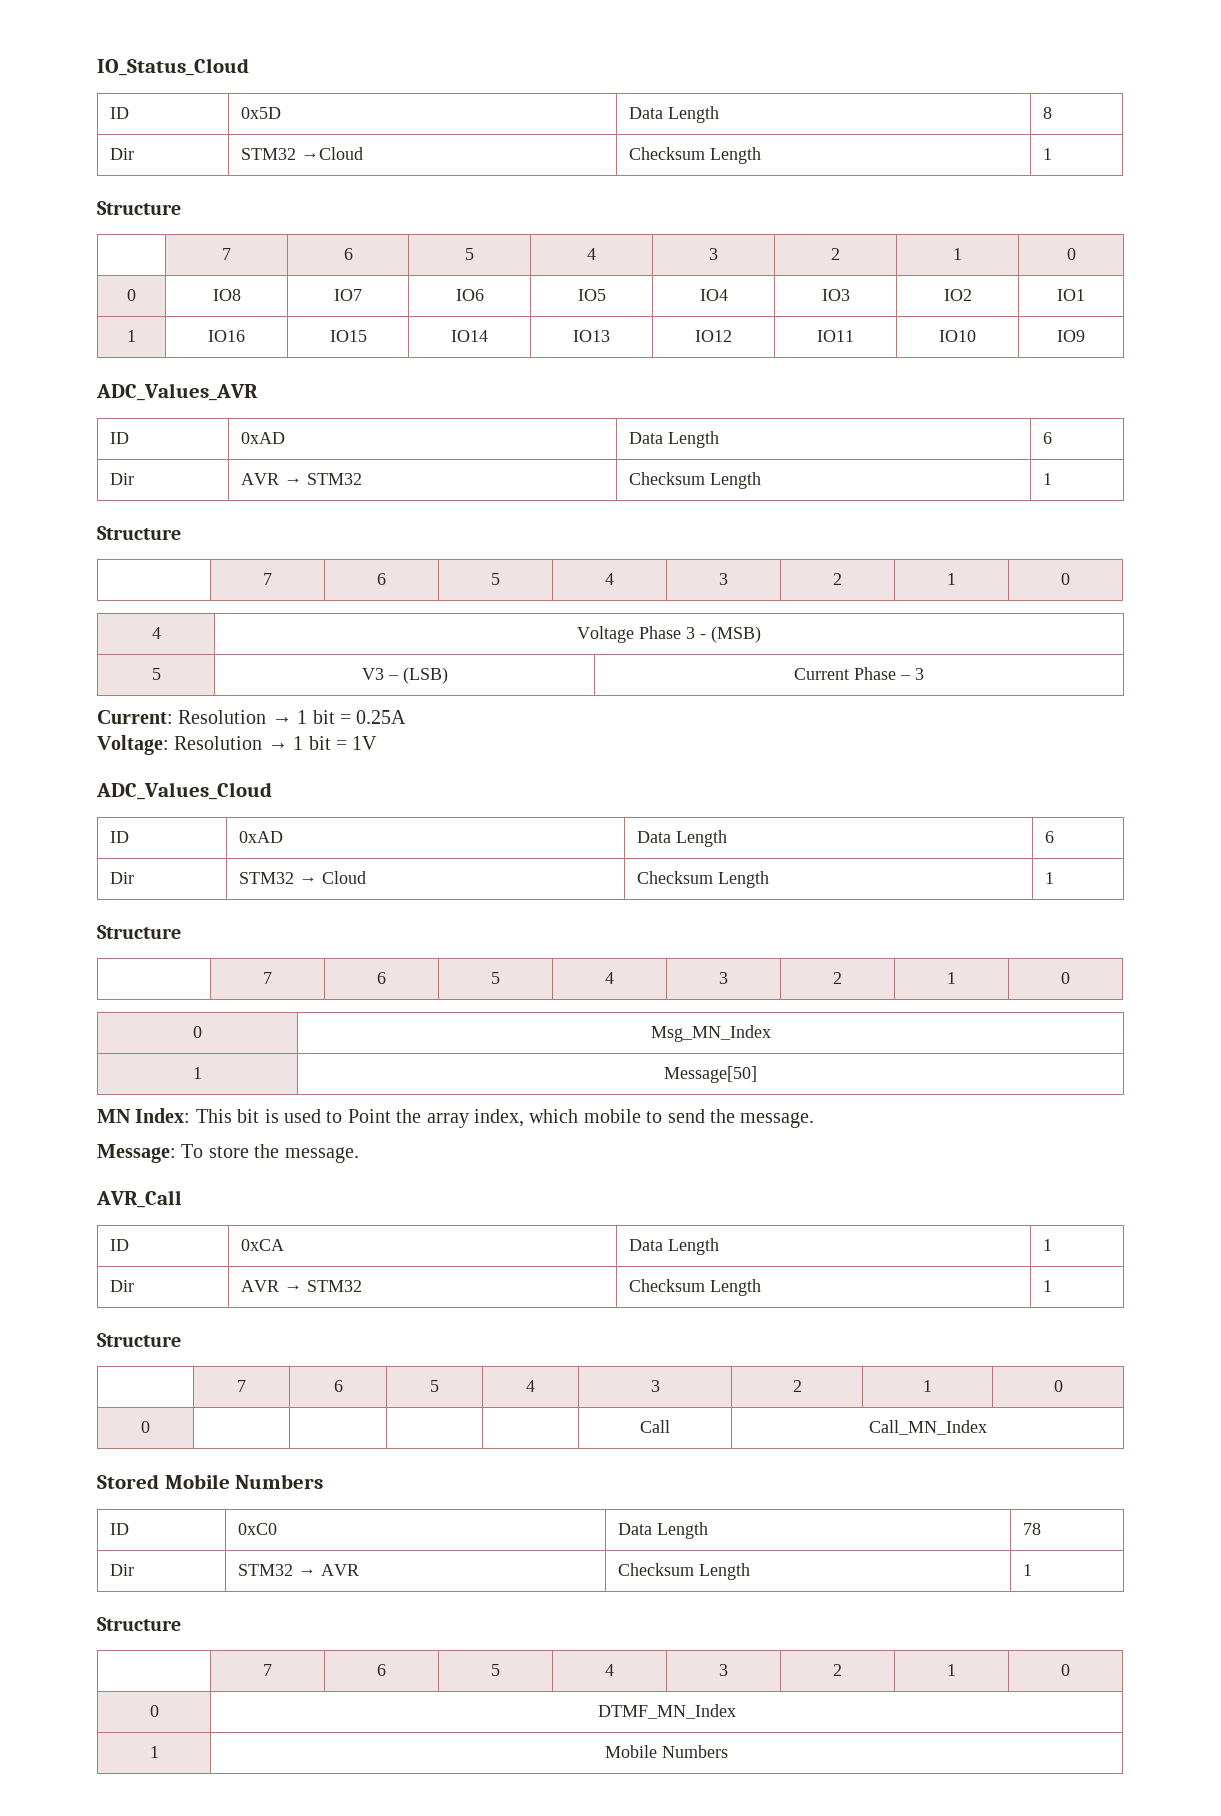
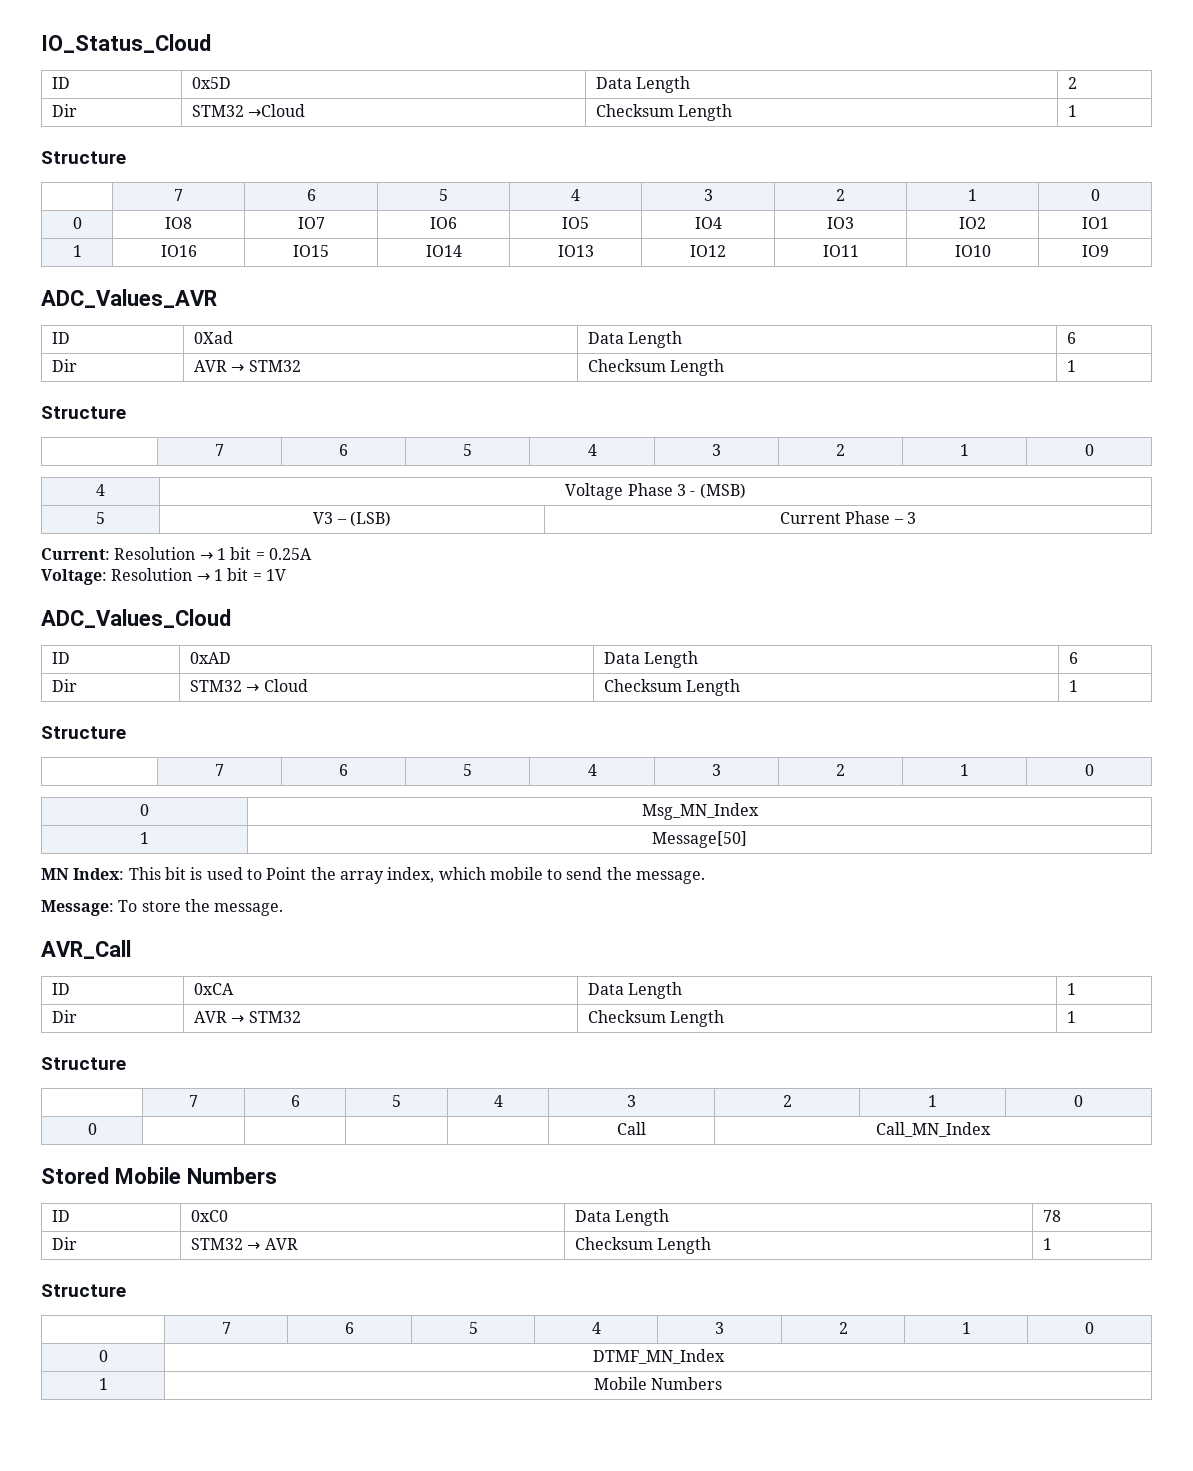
[1042,107,1052,119] 8 -> [1067,77,1077,89] 2
[240,432,285,444] 0xAD -> [193,331,233,344] 0Xad

